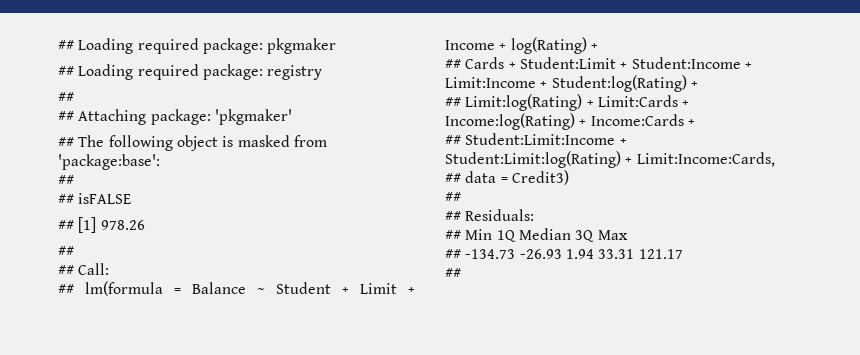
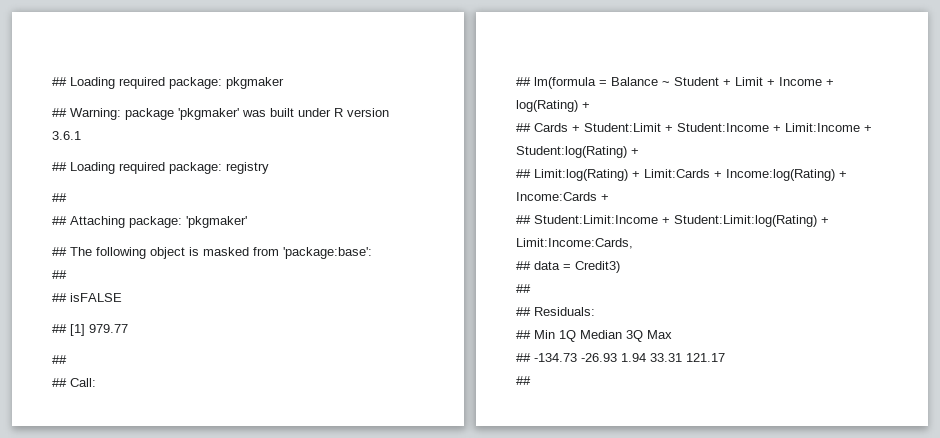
(337, 46) none -> [52,108,389,120] [52,131,81,140] // ## Warning: package 'pkgmaker' was built under R version 3.6.1
[100,220,145,230] 978.26 -> [89,324,128,333] 979.77

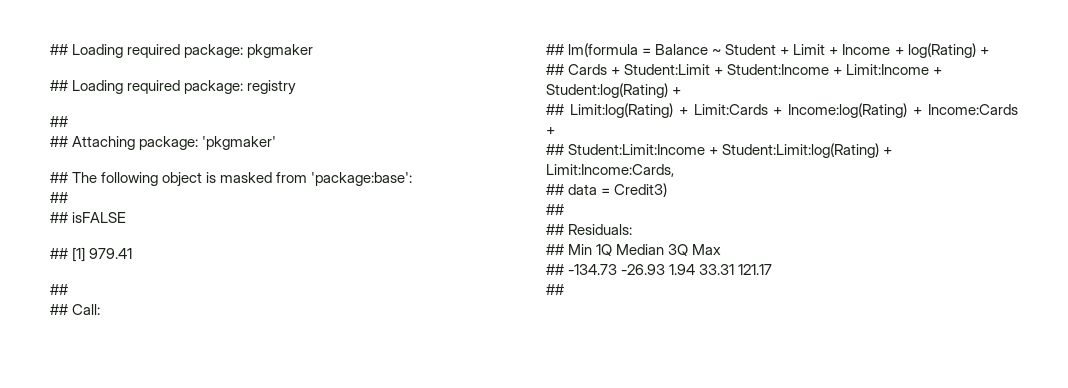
[52,108,389,120] [52,131,81,140] // ## Warning: package 'pkgmaker' was built under R version 3.6.1 -> (314, 51) none
[89,324,128,333] 979.77 -> [89,248,133,259] 979.41

